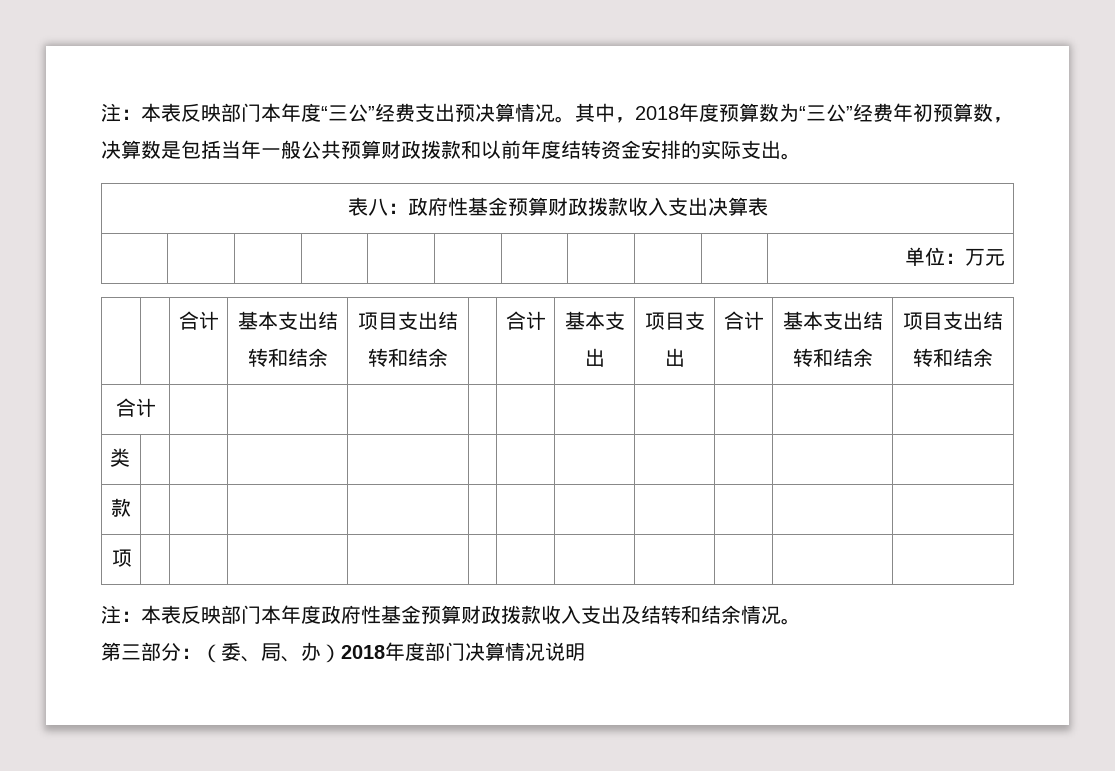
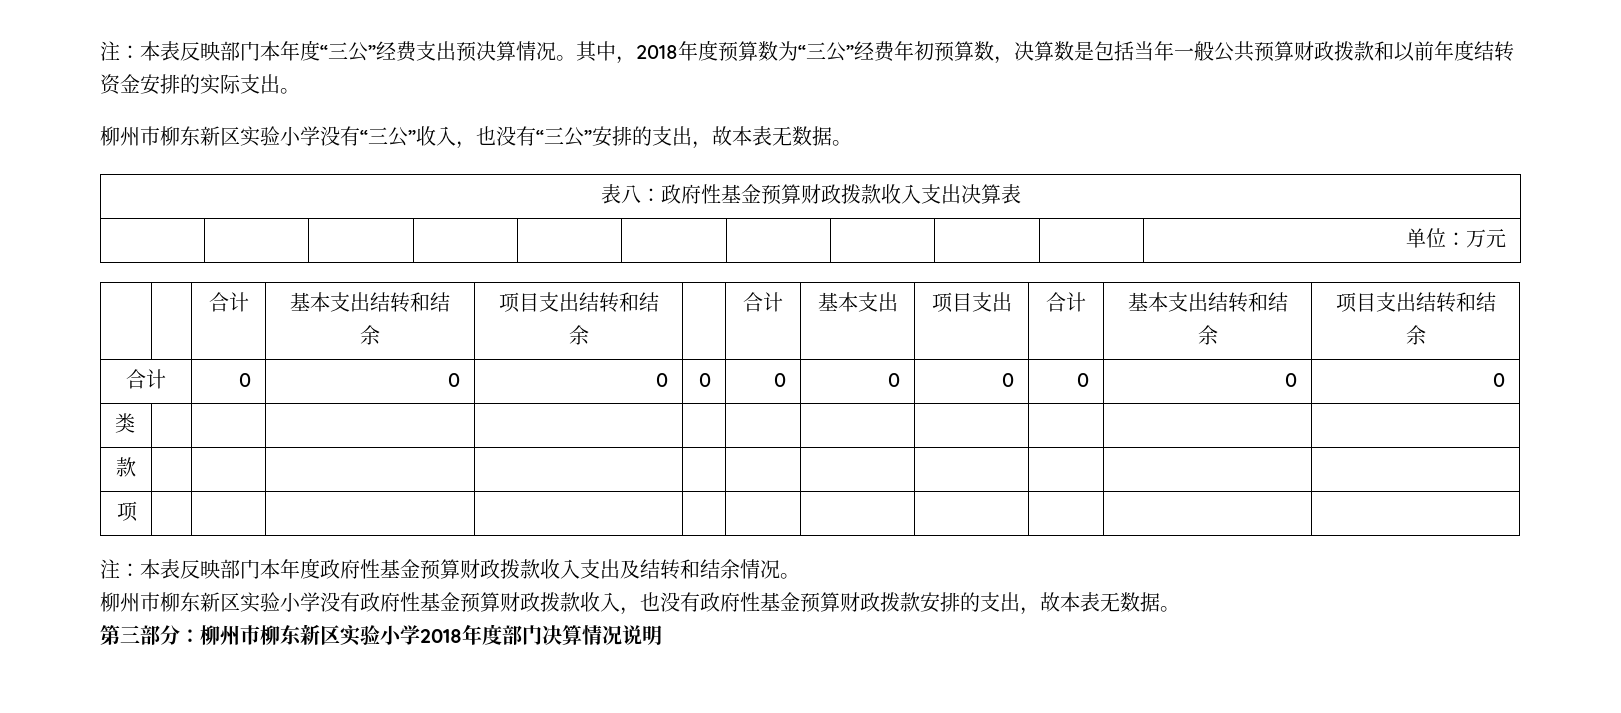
(801, 156) none -> [100,126,852,149] // 柳州市柳东新区实验小学没有“三公”收入，也没有“三公”安排的支出，故本表无数据。
(156, 407) | | | | | | | | | -> [238,373,251,387] [447,373,460,387] [655,373,668,387] [698,373,711,387] [773,373,786,387] [887,373,900,387] [1001,373,1014,387] [1076,373,1089,387] [1284,373,1297,387] [1492,373,1505,387] 0 | 0 | 0 | 0 | 0 | 0 | 0 | 0 | 0 | 0
[101,642,341,663] 第三部分：（委、局、办） -> [100,592,1180,615] [100,624,420,646] 柳州市柳东新区实验小学没有政府性基金预算财政拨款收入，也没有政府性基金预算财政拨款安排的支出，故本表无数据。 // 第三部分：柳州市柳东新区实验小学

